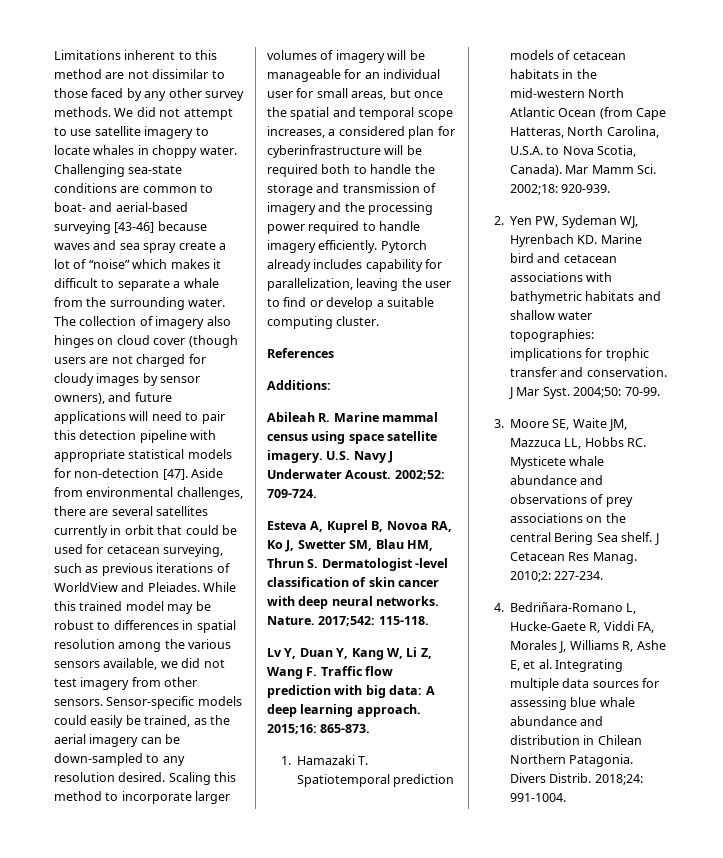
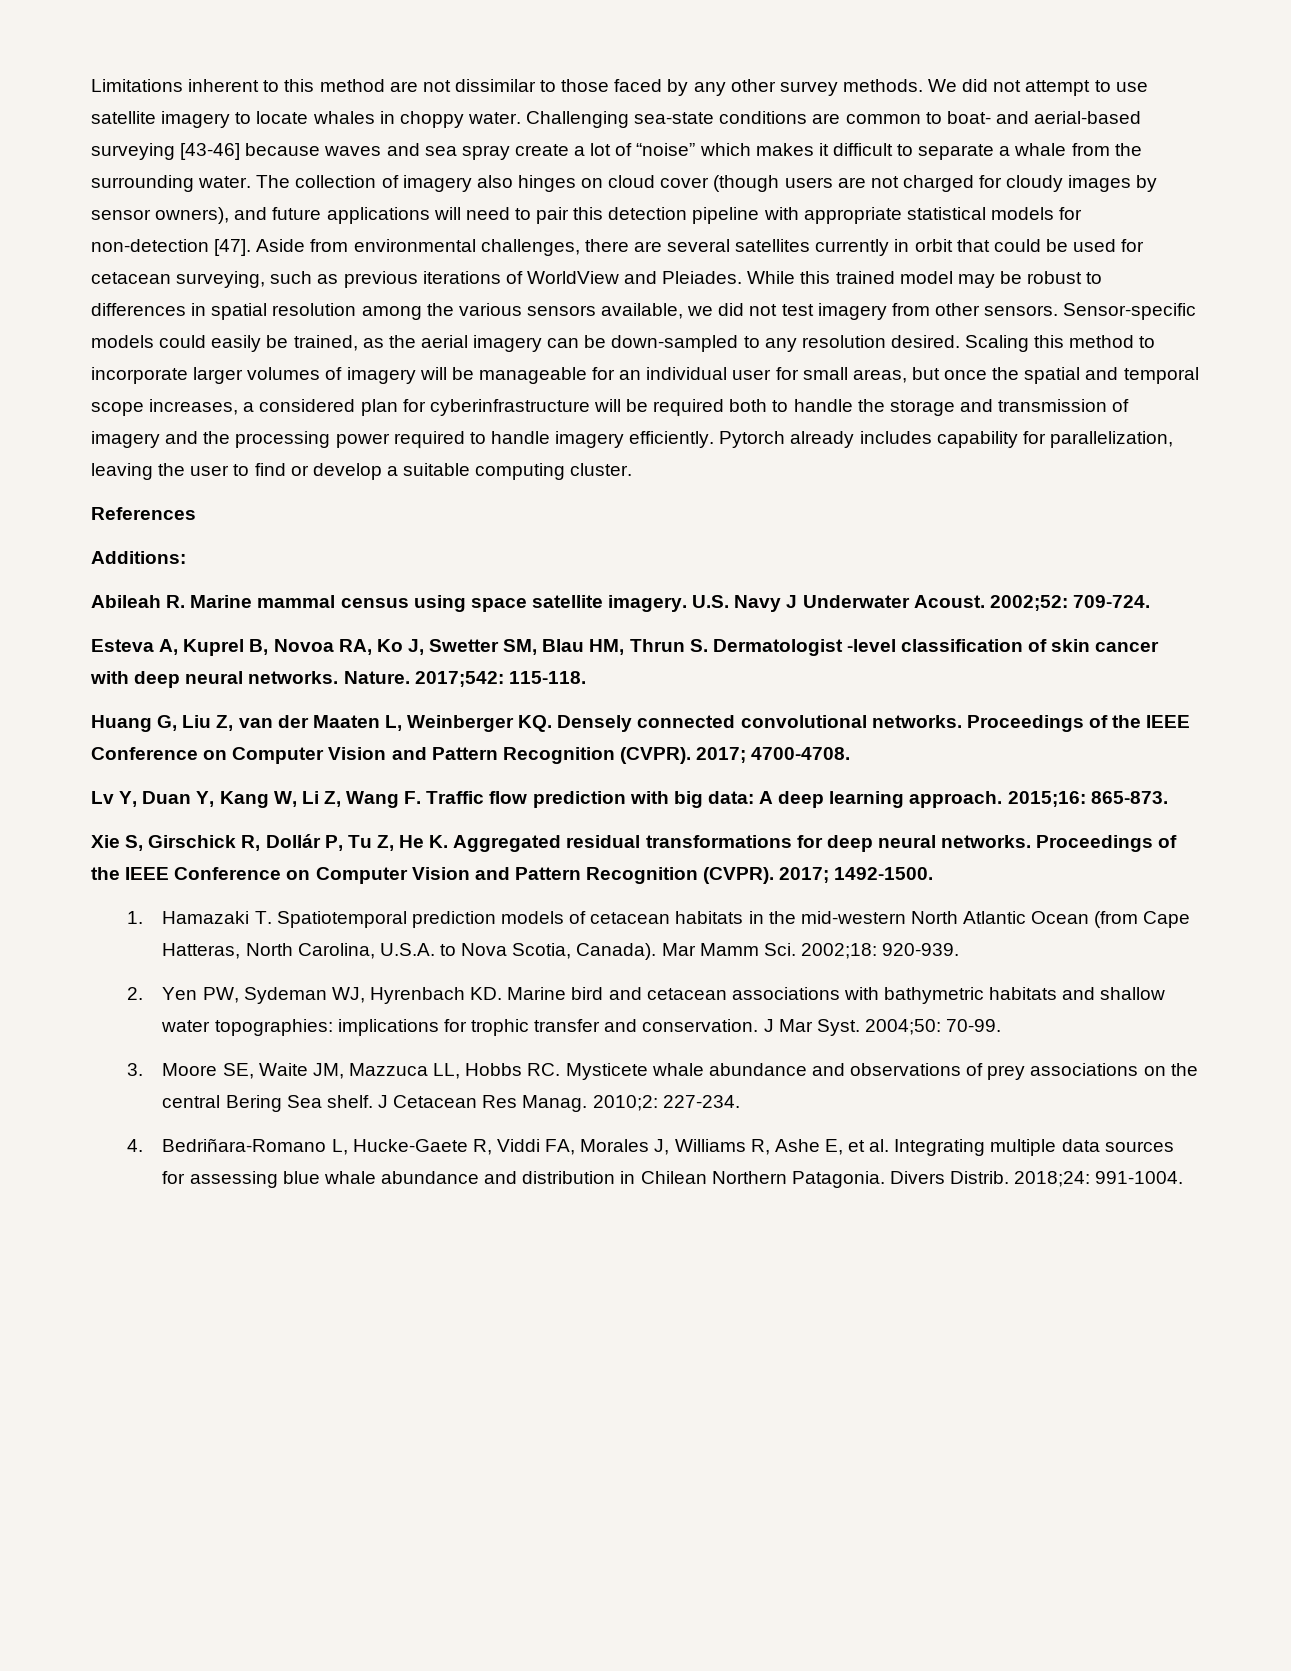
(429, 620) none -> [91,715,1191,732] [91,747,851,764] // Huang G, Liu Z, van der Maaten L, Weinberger KQ. Densely connected convolutional networks. Proceedings of the IEEE Conference on Computer Vision and Pattern Recognition (CVPR). 2017; 4700-4708.
(371, 728) none -> [91,834,1178,852] [91,867,934,884] // Xie S, Girschick R, Dollár P, Tu Z, He K. Aggregated residual transformations for deep neural networks. Proceedings of the IEEE Conference on Computer Vision and Pattern Recognition (CVPR). 2017; 1492-1500.

